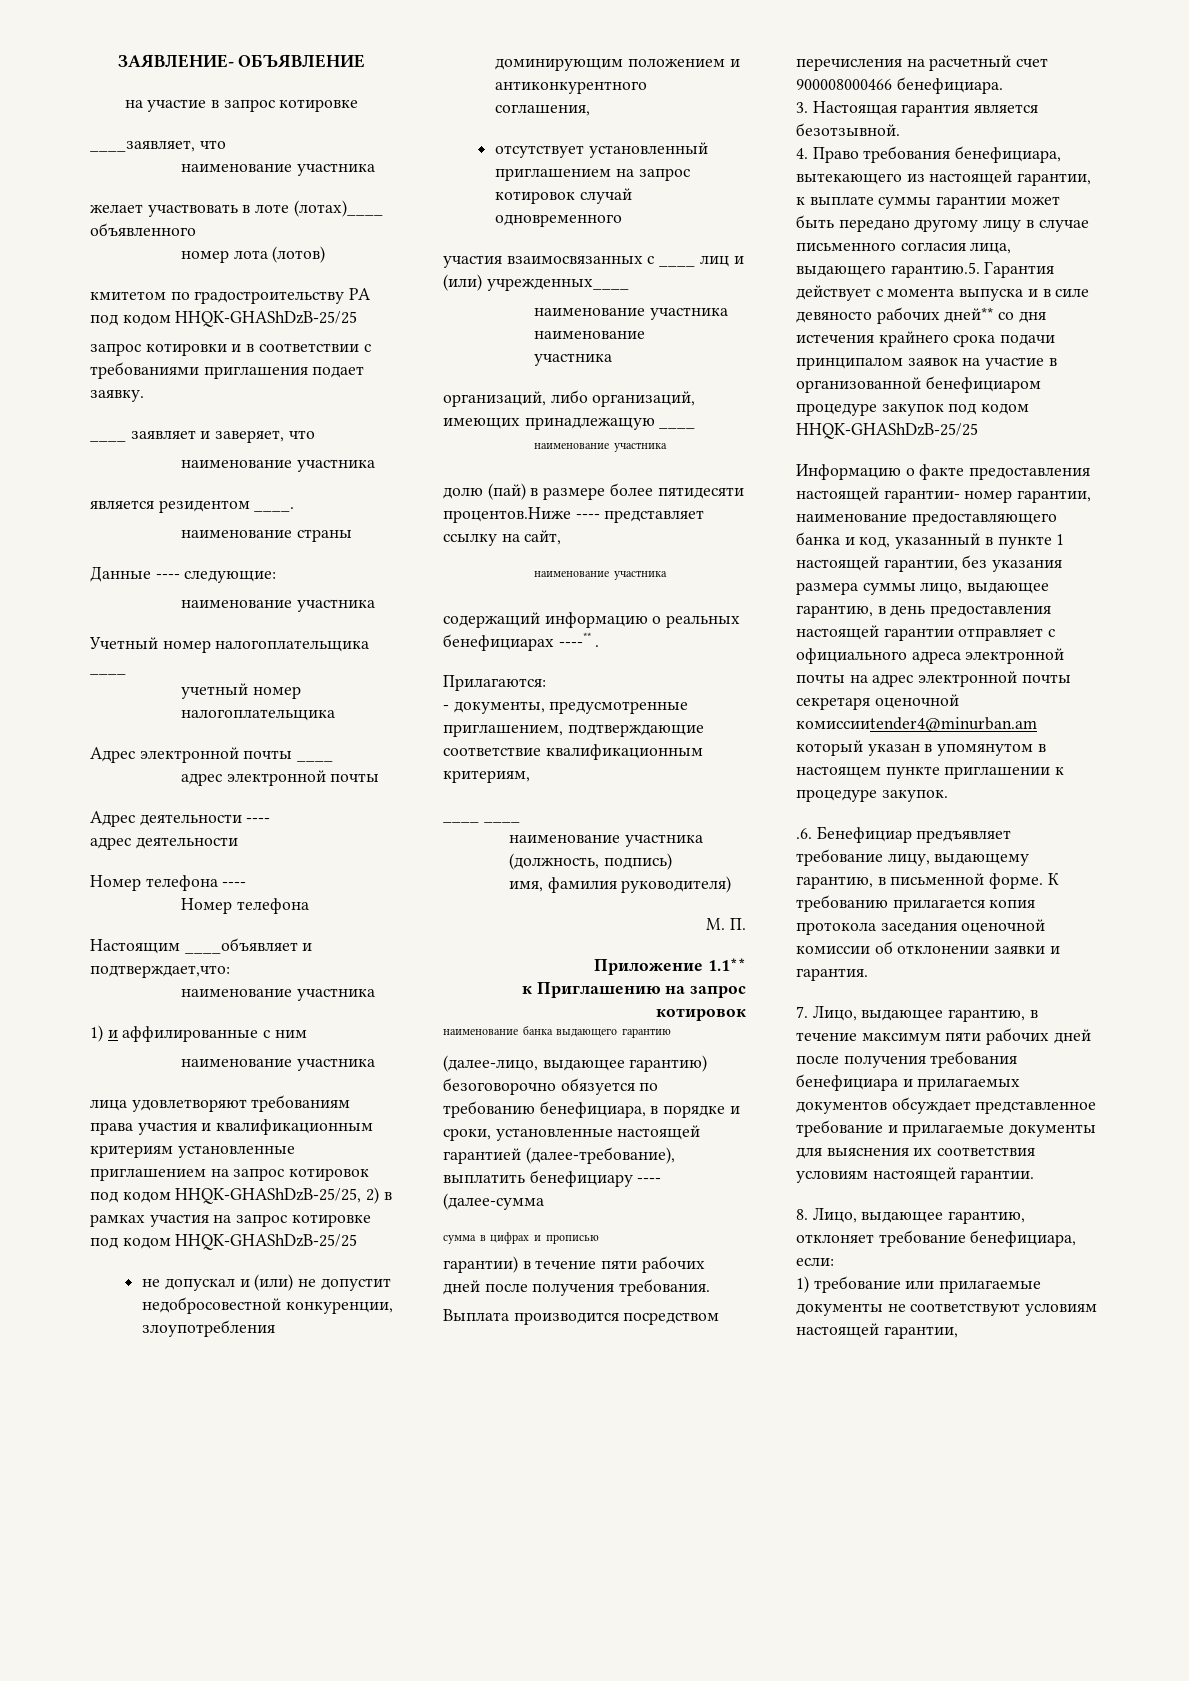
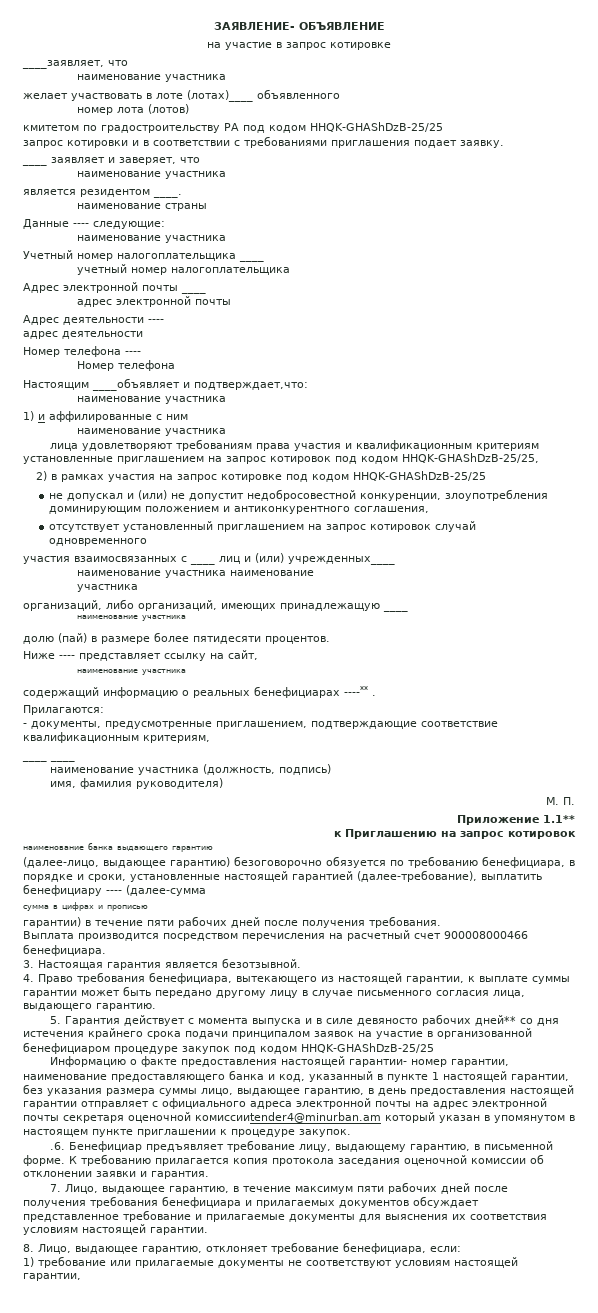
(362, 1196) none -> (539, 458) //
[443,507,571,523] процентов.Ниже -> [265,636,330,644] [23,651,55,659] процентов. // Ниже
[890,262,980,278] гарантию.5. -> [96,1003,156,1011] [50,1016,62,1024] гарантию. // 5.

